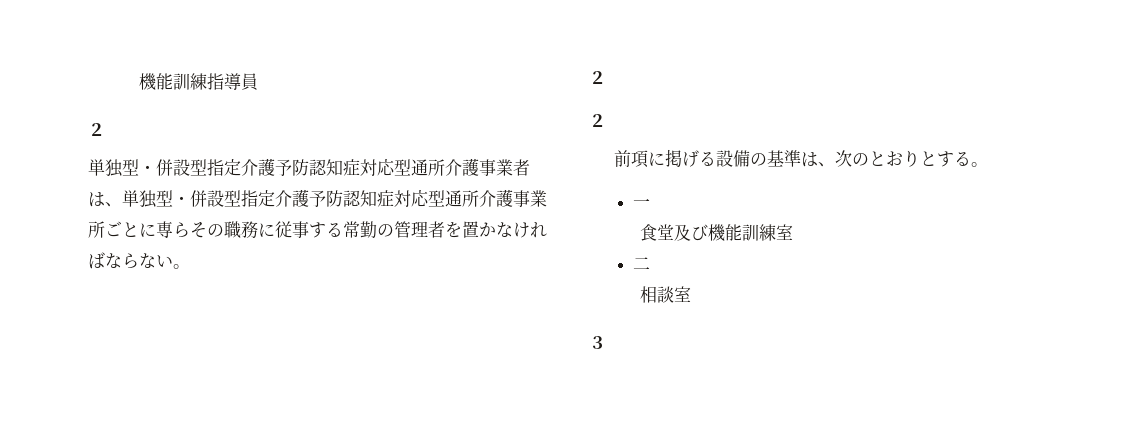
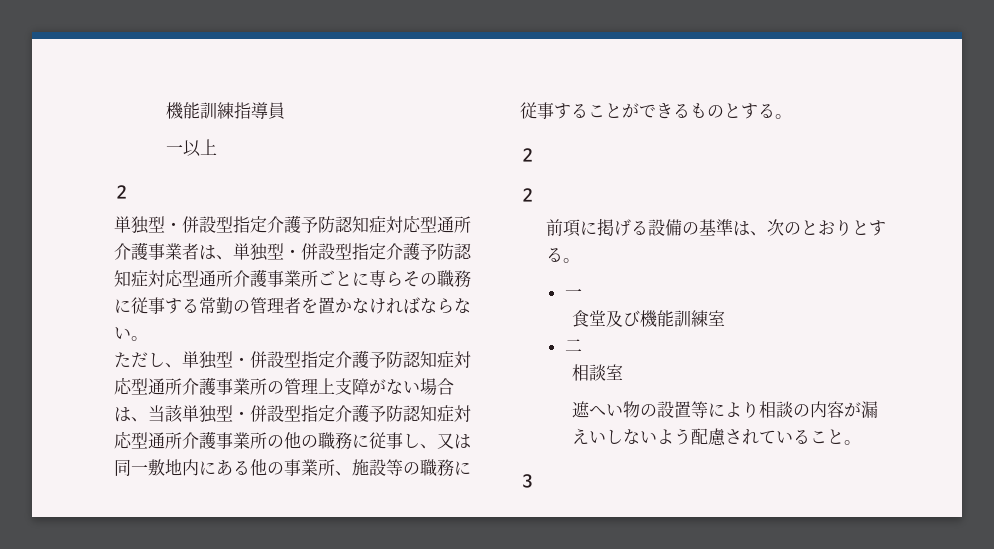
(258, 81) none -> [165,139,217,157] // 一以上
(190, 266) none -> [114,350,471,369] [114,377,454,395] [114,404,471,423] [114,431,471,449] [114,459,471,476] [520,102,792,119] // ただし、単独型・併設型指定介護予防認知症対応型通所介護事業所の管理上支障がない場合は、当該単独型・併設型指定介護予防認知症対応型通所介護事業所の他の職務に従事し、又は同一敷地内にある他の事業所、施設等の職務に従事することができるものとする。
(691, 294) none -> [571,401,878,418] [571,428,861,446] // 遮へい物の設置等により相談の内容が漏えいしないよう配慮されていること。

